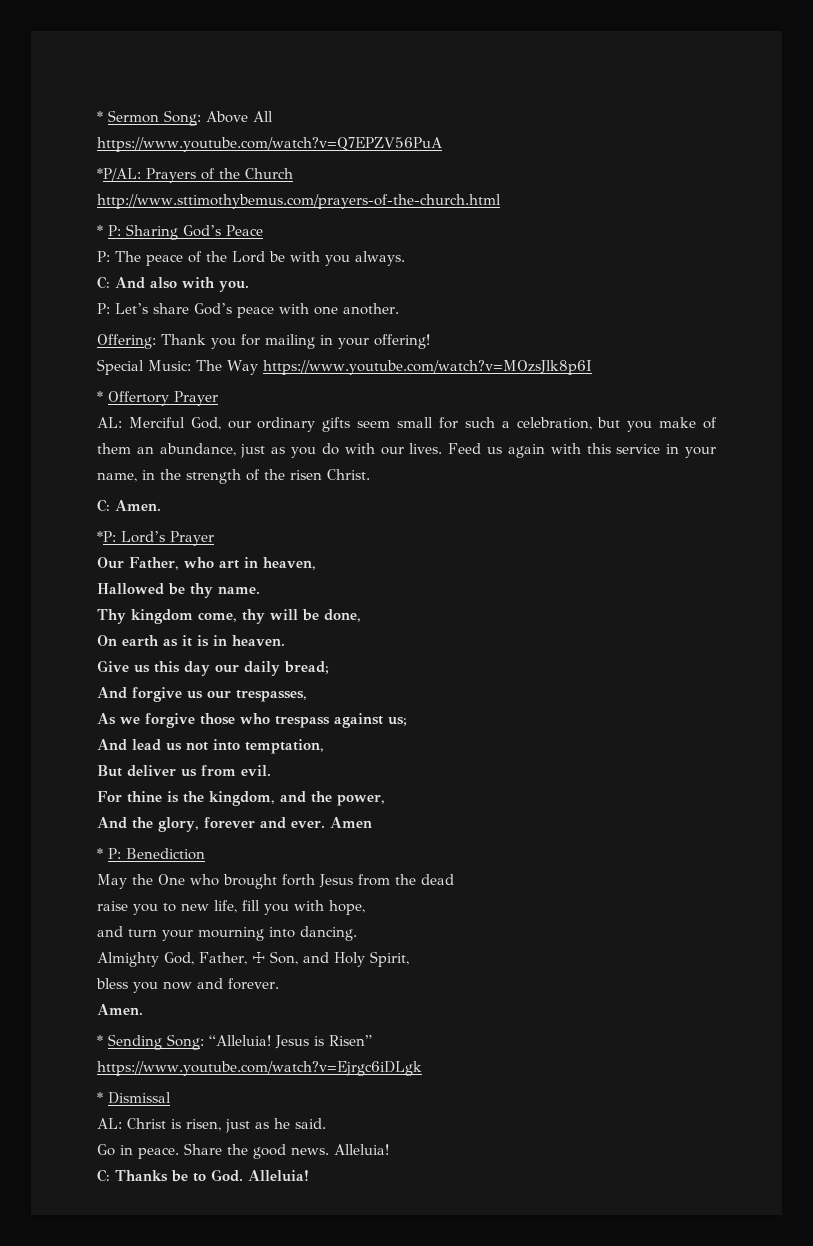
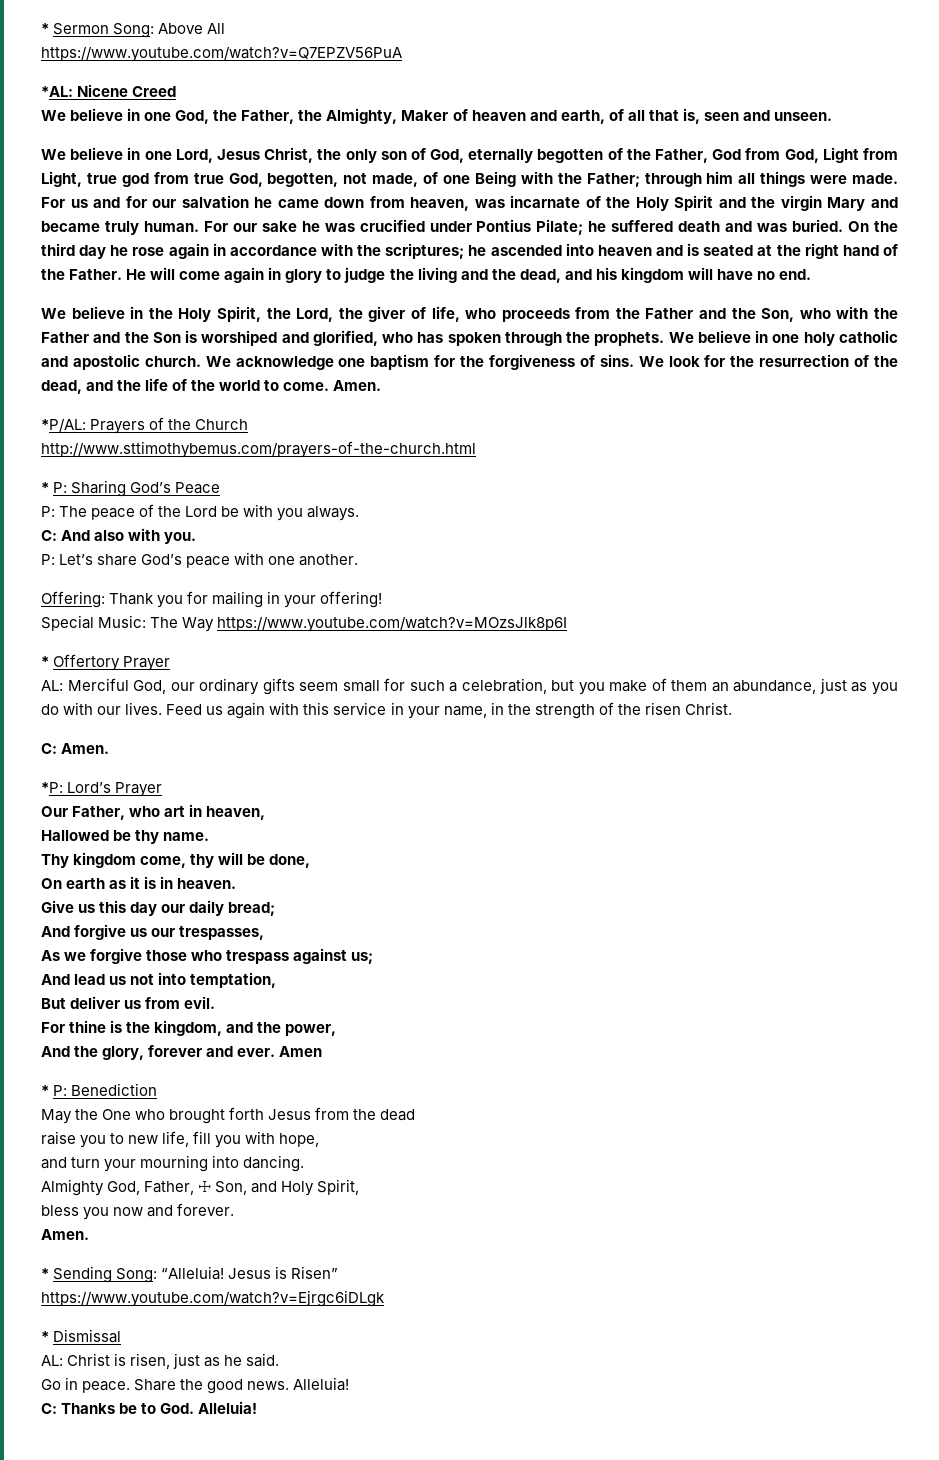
(442, 144) none -> [41,84,177,97] [41,108,832,124] [41,147,898,163] [41,171,898,187] [41,195,898,211] [41,219,898,235] [41,243,898,259] [41,267,812,283] [41,306,899,322] [41,330,899,346] [41,354,899,370] [41,378,382,394] // *AL: Nicene Creed // We believe in one God, the Father, the Almighty, Maker of heaven and earth, of all that is, seen and unseen. // We believe in one Lord, Jesus Christ, the only son of God, eternally begotten of the Father, God from God, Light from Light, true god from true God, begotten, not made, of one Being with the Father; through him all things were made. For us and for our salvation he came down from heaven, was incarnate of the Holy Spirit and the virgin Mary and became truly human. For our sake he was crucified under Pontius Pilate; he suffered death and was buried. On the third day he rose again in accordance with the scriptures; he ascended into heaven and is seated at the right hand of the Father. He will come again in glory to judge the living and the dead, and his kingdom will have no end. // We believe in the Holy Spirit, the Lord, the giver of life, who proceeds from the Father and the Son, who with the Father and the Son is worshiped and glorified, who has spoken through the prophets. We believe in one holy catholic and apostolic church. We acknowledge one baptism for the forgiveness of sins. We look for the resurrection of the dead, and the life of the world to come. Amen.

